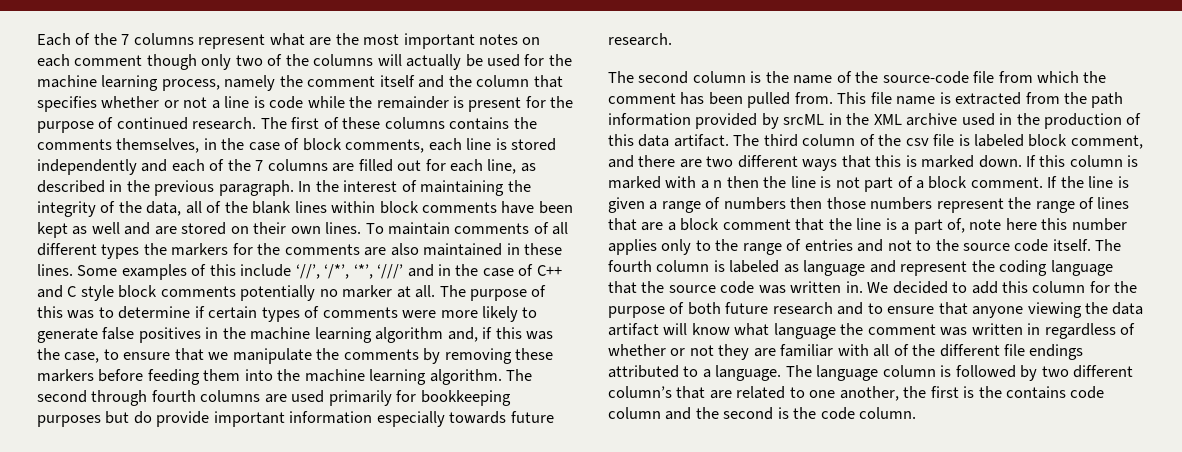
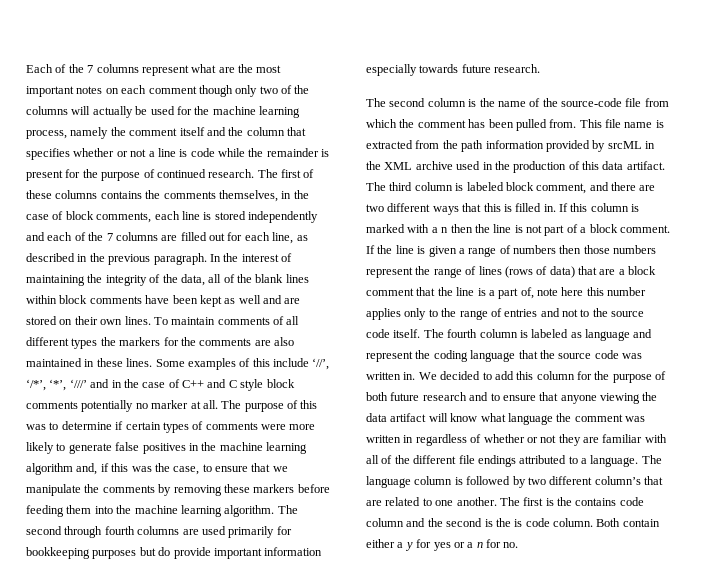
[859,134,955,146] of the csv file -> (453, 186) none
[921,155,1022,168] marked down. -> [515,203,556,212] filled in.
(1130, 203) none -> [504,266,575,278] (rows of data)
[839,386,927,401] another, the -> [456,497,520,506] another. The
(817, 413) none -> [514,519,523,527] is
(917, 413) none -> [596,518,660,527] [366,539,519,551] Both contain either a y for yes or a n for no.

